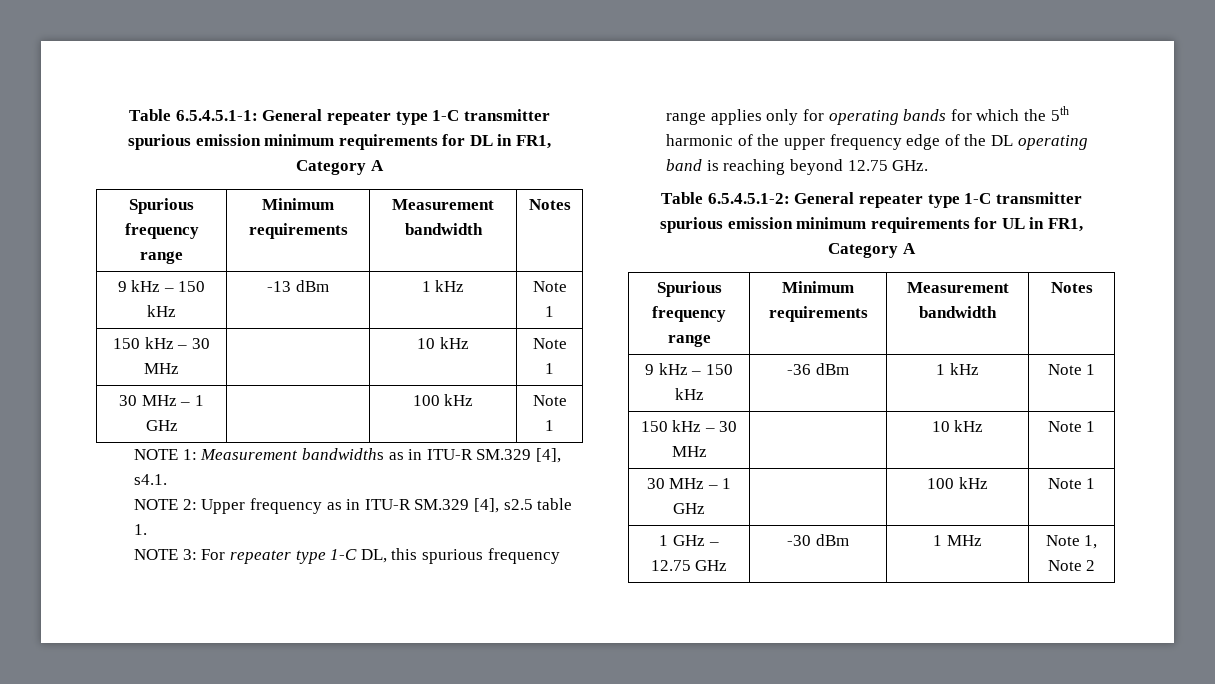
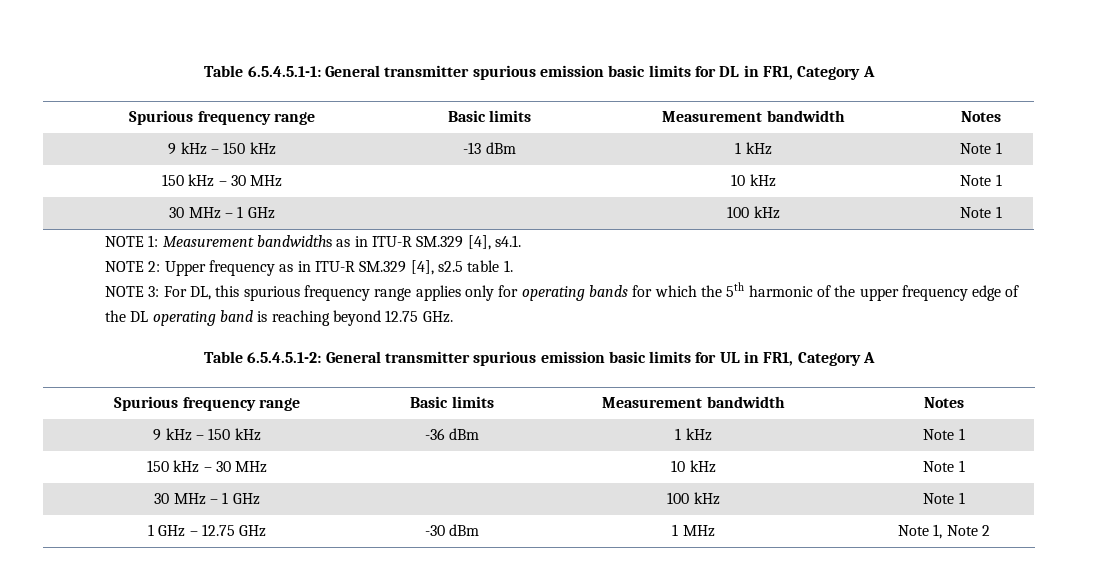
[327,109,550,125] [127,134,438,150] repeater type 1-C transmitter spurious emission minimum requirements -> [384,65,691,80] transmitter spurious emission basic limits
[262,198,334,210] [248,223,348,239] Minimum requirements -> [447,110,532,122] Basic limits
[230,549,358,564] repeater type 1-C -> (187, 291) none
[859,192,1082,208] [659,217,970,233] repeater type 1-C transmitter spurious emission minimum requirements -> [384,351,692,366] transmitter spurious emission basic limits
[782,281,854,293] [768,306,868,322] Minimum requirements -> [410,396,494,408] Basic limits

